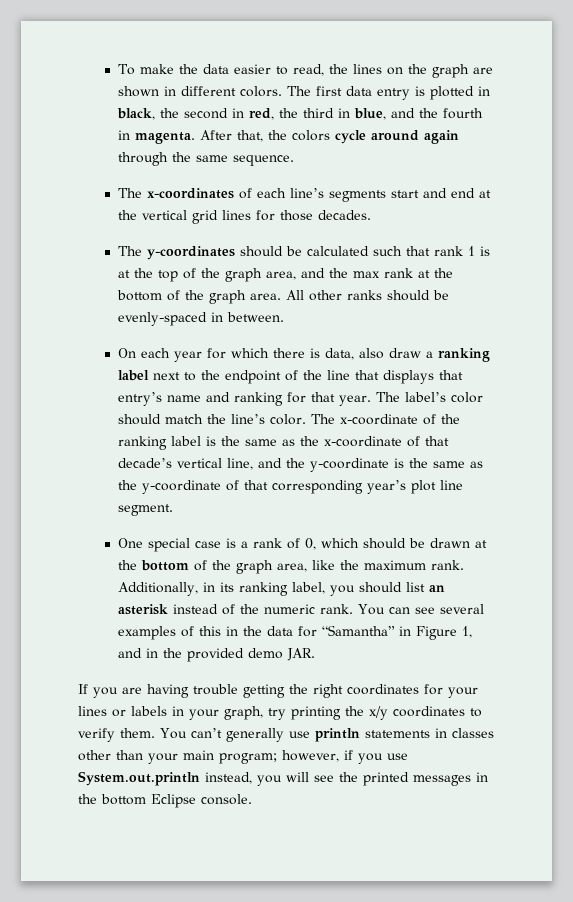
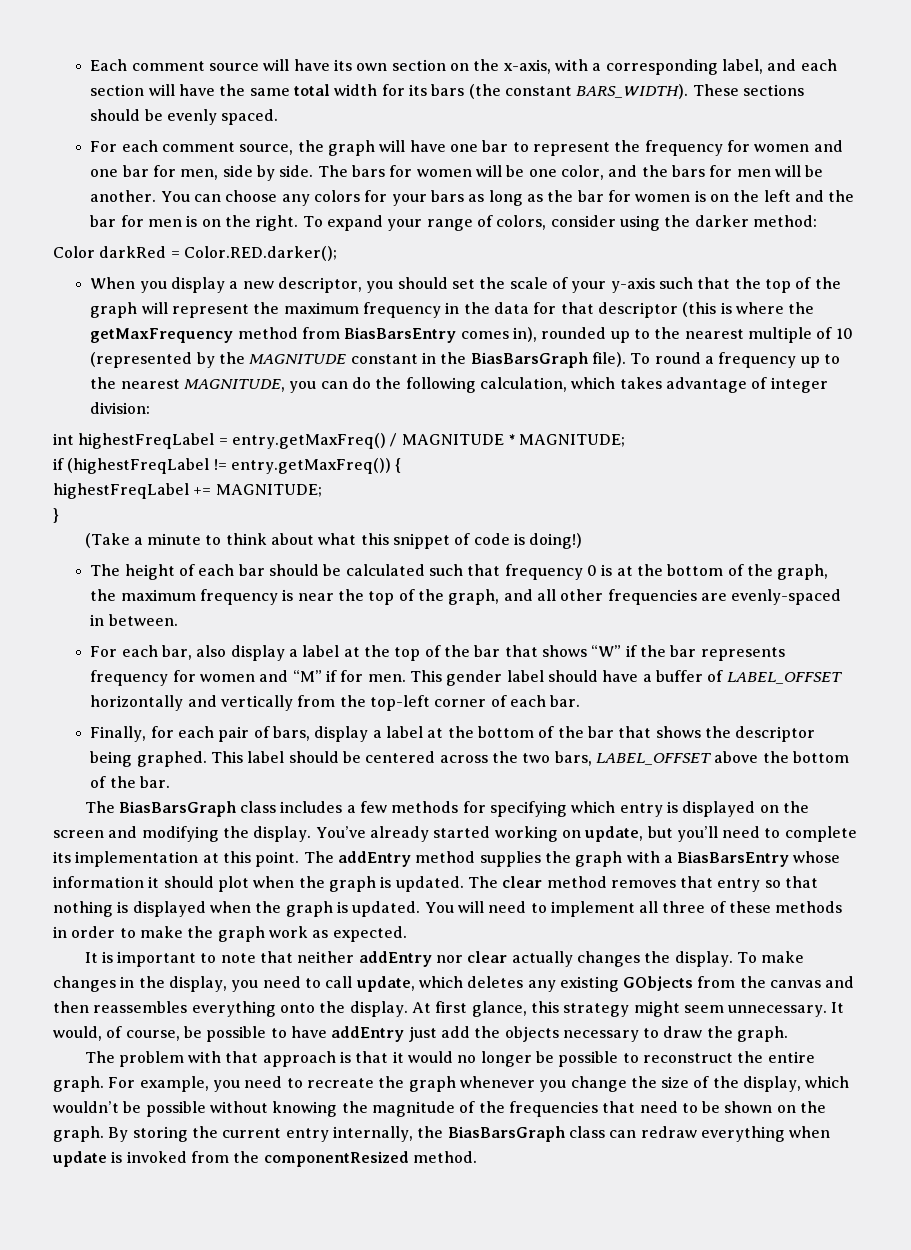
[117,64,493,78] [117,86,490,100] [116,108,483,120] [117,130,459,144] [117,152,294,166] [117,188,491,202] [117,210,371,224] [117,246,235,260] To make the data easier to read, the lines on the graph are shown in different colors. The first data entry is plotted in black, the second in red, the third in blue, and the fourth in magenta. After that, the colors cycle around again through the same sequence. // The x-coordinates of each line’s segments start and end at the vertical grid lines for those decades. // The y-coordinates -> [90,59,837,75] [90,84,804,99] [90,109,279,125] [90,140,843,156] [90,165,824,181] [90,190,855,206] [90,215,817,231] [53,246,337,261] [90,277,841,293] [90,302,815,318] [90,327,853,343] [90,352,840,368] [90,377,828,393] [90,402,151,414] [53,433,626,449] [53,458,402,474] [53,483,322,499] [53,508,59,523] [84,533,583,549] [90,564,265,580] Each comment source will have its own section on the x-axis, with a corresponding label, and each section will have the same total width for its bars (the constant BARS_WIDTH). These sections should be evenly spaced. // For each comment source, the graph will have one bar to represent the frequency for women and one bar for men, side by side. The bars for women will be one color, and the bars for men will be another. You can choose any colors for your bars as long as the bar for women is on the left and the bar for men is on the right. To expand your range of colors, consider using the darker method: // Color darkRed = Color.RED.darker(); // When you display a new descriptor, you should set the scale of your y-axis such that the top of the graph will represent the maximum frequency in the data for that descriptor (this is where the getMaxFrequency method from BiasBarsEntry comes in), rounded up to the nearest multiple of 10 (represented by the MAGNITUDE constant in the BiasBarsGraph file). To round a frequency up to the nearest MAGNITUDE, you can do the following calculation, which takes advantage of integer division: // int highestFreqLabel = entry.getMaxFreq() / MAGNITUDE * MAGNITUDE; // if (highestFreqLabel != entry.getMaxFreq()) { // highestFreqLabel += MAGNITUDE; // } // (Take a minute to think about what this snippet of code is doing!) // The height of each bar
[433,246,475,256] rank 1 -> [504,564,597,580] frequency 0
[157,268,453,282] [116,290,449,304] [117,312,284,326] [117,348,490,362] [117,370,463,384] [117,392,483,406] [117,414,460,425] [117,436,449,450] [117,458,483,472] [117,480,463,494] [117,504,173,516] [117,538,487,552] [117,560,464,574] [117,582,445,596] [117,604,484,615] [117,625,472,640] [117,648,315,662] [78,684,478,698] [78,706,482,720] [78,728,494,742] [78,750,408,764] [78,771,488,786] [78,794,252,808] top of the graph area, and the max rank at the bottom of the graph area. All other ranks should be evenly-spaced in between. // On each year for which there is data, also draw a ranking label next to the endpoint of the line that displays that entry’s name and ranking for that year. The label’s color should match the line’s color. The x-coordinate of the ranking label is the same as the x-coordinate of that decade’s vertical line, and the y-coordinate is the same as the y-coordinate of that corresponding year’s plot line segment. // One special case is a rank of 0, which should be drawn at the bottom of the graph area, like the maximum rank. Additionally, in its ranking label, you should list an asterisk instead of the numeric rank. You can see several examples of this in the data for “Samantha” in Figure 1, and in the provided demo JAR. // If you are having trouble getting the right coordinates for your lines or labels in your graph, try printing the x/y coordinates to verify them. You can’t generally use println statements in classes other than your main program; however, if you use System.out.println instead, you will see the printed messages in the bottom Eclipse console. -> [667,564,829,580] [90,589,842,605] [90,614,178,626] [90,645,785,661] [90,670,842,686] [90,695,581,711] [90,726,816,742] [90,751,849,767] [90,776,171,788] [84,801,810,817] [53,826,857,842] [53,851,841,867] [53,876,819,892] [53,901,843,917] [53,926,407,942] [84,951,805,967] [53,976,855,992] [53,1001,845,1017] [53,1026,789,1042] [84,1051,815,1067] [53,1076,850,1092] [53,1101,827,1117] [53,1126,831,1142] [52,1151,477,1167] bottom of the graph, the maximum frequency is near the top of the graph, and all other frequencies are evenly-spaced in between. // For each bar, also display a label at the top of the bar that shows “W” if the bar represents frequency for women and “M” if for men. This gender label should have a buffer of LABEL_OFFSET horizontally and vertically from the top-left corner of each bar. // Finally, for each pair of bars, display a label at the bottom of the bar that shows the descriptor being graphed. This label should be centered across the two bars, LABEL_OFFSET above the bottom of the bar. // The BiasBarsGraph class includes a few methods for specifying which entry is displayed on the screen and modifying the display. You’ve already started working on update, but you’ll need to complete its implementation at this point. The addEntry method supplies the graph with a BiasBarsEntry whose information it should plot when the graph is updated. The clear method removes that entry so that nothing is displayed when the graph is updated. You will need to implement all three of these methods in order to make the graph work as expected. // It is important to note that neither addEntry nor clear actually changes the display. To make changes in the display, you need to call update, which deletes any existing GObjects from the canvas and then reassembles everything onto the display. At first glance, this strategy might seem unnecessary. It would, of course, be possible to have addEntry just add the objects necessary to draw the graph. // The problem with that approach is that it would no longer be possible to reconstruct the entire graph. For example, you need to recreate the graph whenever you change the size of the display, which wouldn’t be possible without knowing the magnitude of the frequencies that need to be shown on the graph. By storing the current entry internally, the BiasBarsGraph class can redraw everything when update is invoked from the componentResized method.

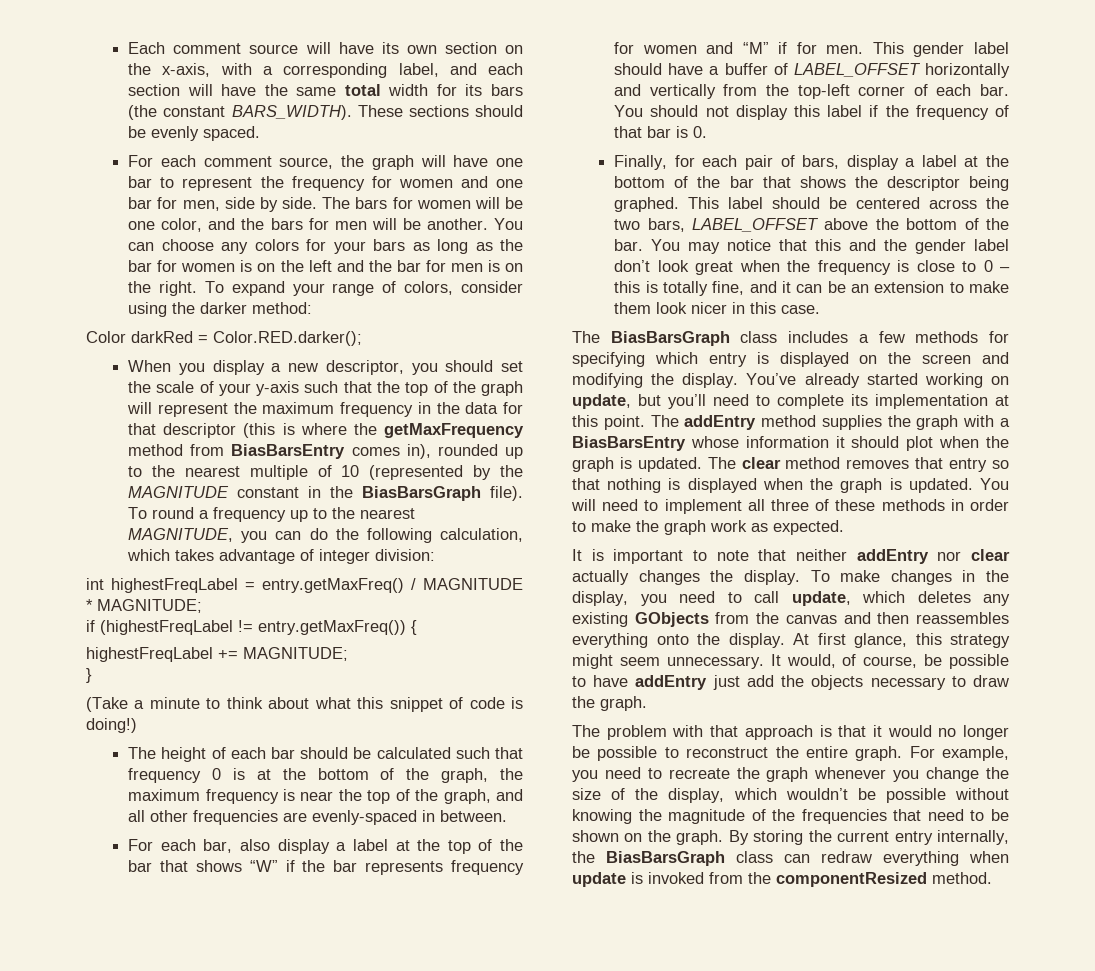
(581, 701) none -> [614,105,1009,120] [614,126,708,138] You should not display this label if the frequency of that bar is 0.
(171, 782) none -> [651,239,1009,254] [614,260,1010,275] [614,281,1010,296] [614,302,821,314] You may notice that this and the gender label don’t look great when the frequency is close to 0 – this is totally fine, and it can be an extension to make them look nicer in this case.

